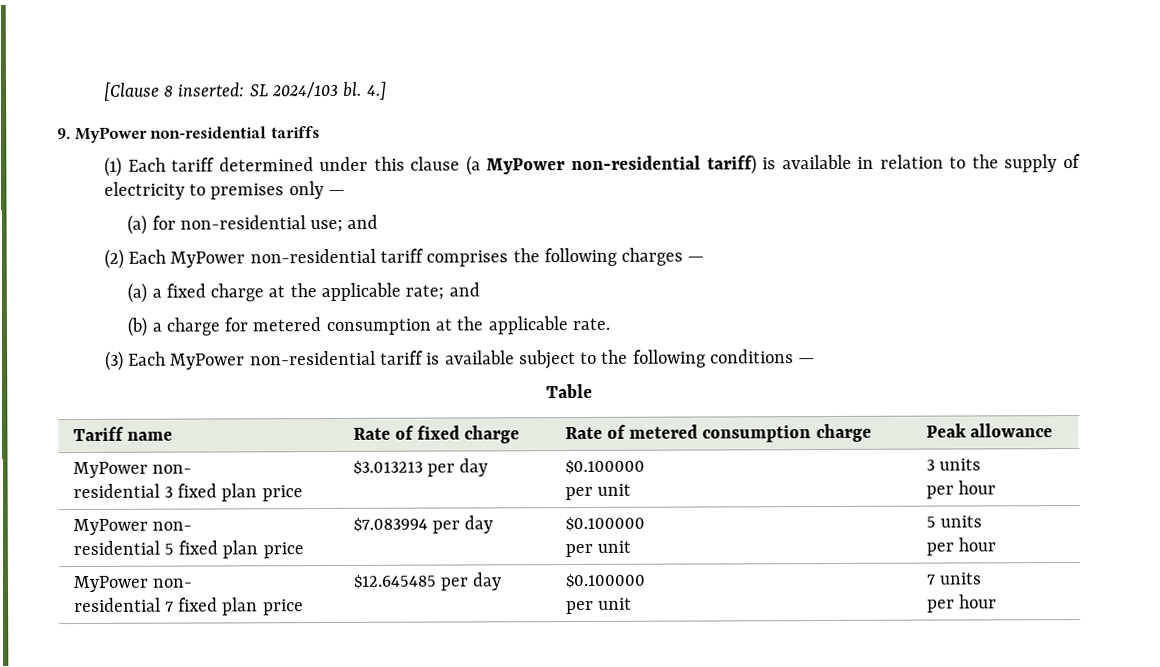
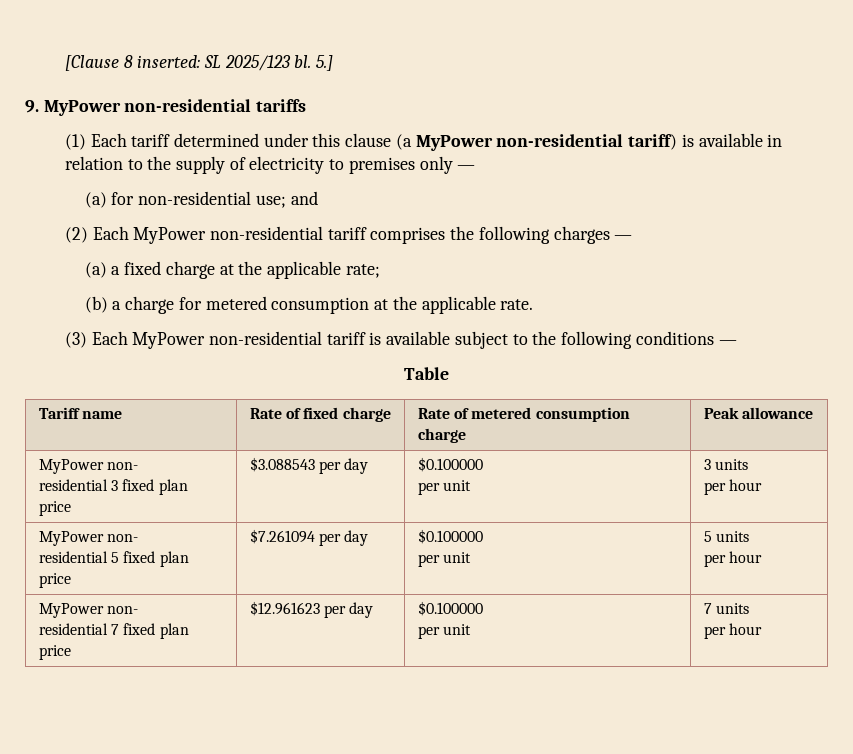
[271,81,387,100] 2024/103 bl. 4.] -> [224,55,334,71] 2025/123 bl. 5.]
[448,282,480,297] and -> (380, 271) none
[352,460,423,475] $3.013213 -> [249,457,315,472] $3.088543
[352,517,428,532] $7.083994 -> [249,529,315,544] $7.261094
[352,574,437,589] $12.645485 -> [249,601,320,616] $12.961623

